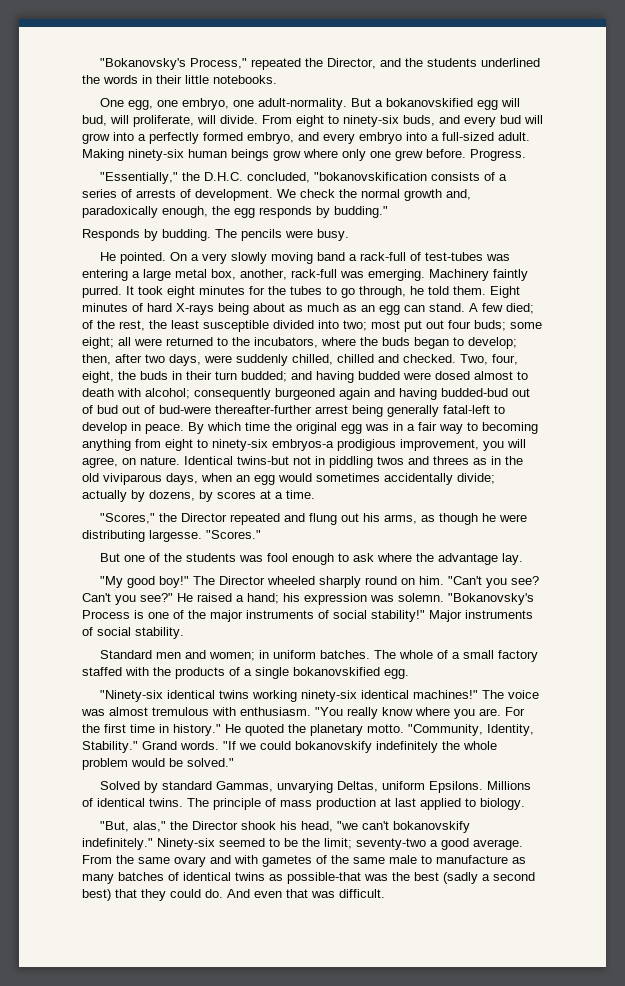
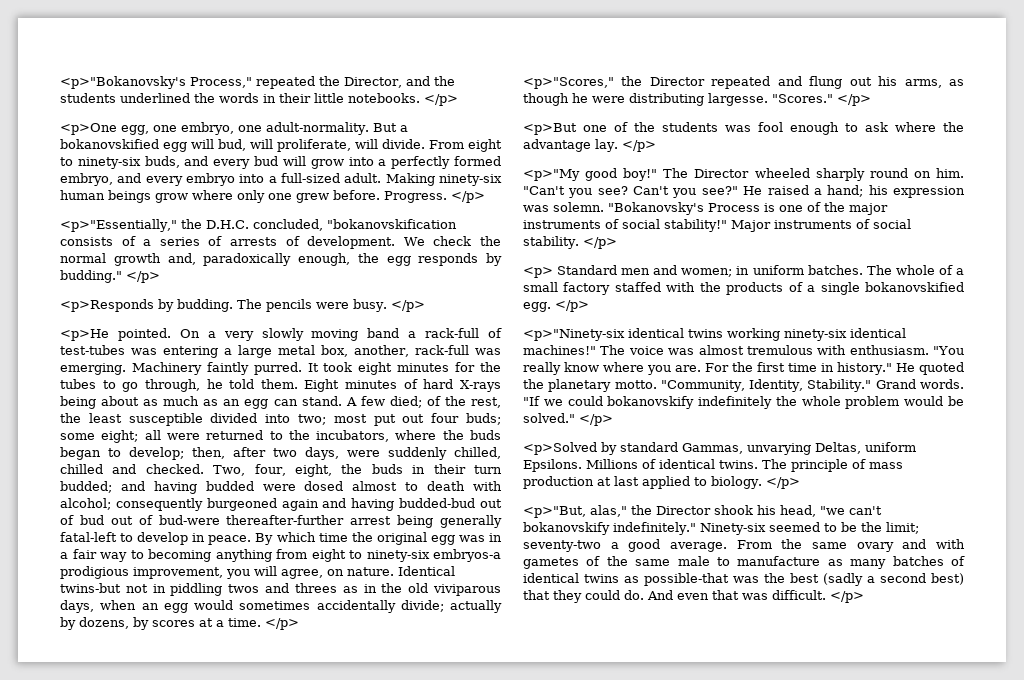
[99,58,186,70] "Bokanovsky's -> [60,76,186,89] <p>"Bokanovsky's
[99,98,124,107] // One -> [424,94,458,106] [60,123,117,135] </p> // <p>One
[99,172,178,184] // "Essentially," -> [451,191,485,203] [60,219,177,232] </p> // <p>"Essentially,"
[82,229,140,241] // Responds -> [126,271,160,283] [60,299,154,312] </p> // <p>Responds
[99,252,116,261] // He -> [390,300,425,312] [60,329,109,341] </p> // <p>He
[99,513,155,524] // "Scores," -> [265,618,299,630] [523,77,614,89] </p> // <p>"Scores,"
[99,553,120,562] // But -> [837,94,871,106] [523,123,577,135] </p> // <p>But
[99,576,123,588] // "My -> [621,140,656,152] [523,169,580,181] </p> // <p>"My
(184, 633) // -> [582,237,617,249] [523,267,553,278] </p> // <p>
[99,690,163,702] // "Ninety-six -> [555,300,589,312] [523,329,625,341] </p> // <p>"Ninety-six
[99,781,140,790] // Solved -> [579,414,613,426] [523,442,597,455] </p> // <p>Solved
[99,821,129,832] // "But, -> [765,477,800,489] [523,506,586,518] </p> // <p>"But,
(385, 893) none -> [830,591,864,603] </p>

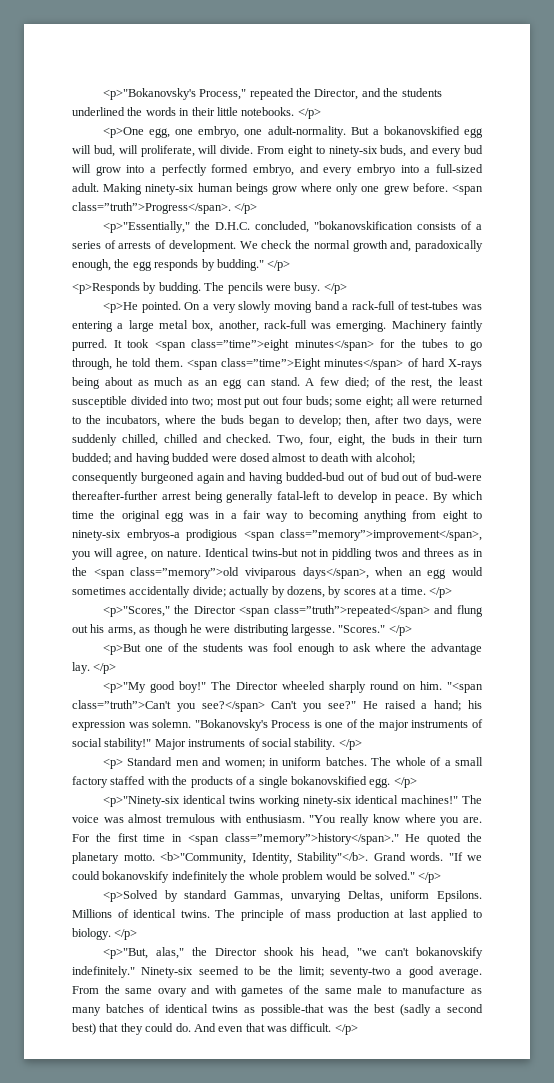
[384,191,447,203] Progress. -> [452,184,484,195] [72,202,231,214] <span class=”truth”>Progress</span>.
[358,362,450,375] eight minutes -> [154,339,374,351] <span class=”time”>eight minutes</span>
[304,379,398,392] Eight minutes -> [186,358,404,370] <span class=”time”>Eight minutes</span>
[133,567,223,579] improvement, -> [243,529,482,541] <span class=”memory”>improvement</span>,
[408,583,501,596] [60,600,94,613] old viviparous days, -> [93,567,369,579] <span class=”memory”>old viviparous days</span>,
[711,76,771,89] repeated -> [239,605,430,617] <span class=”truth”>repeated</span>
[523,186,628,198] "Can't you see? -> [447,682,484,693] [72,700,265,712] "<span class=”truth”>Can't you see?</span>
[837,362,893,375] history." -> [187,833,399,845] <span class=”memory”>history</span>."
[660,379,872,392] "Community, Identity, Stability." -> [160,852,368,864] <b>"Community, Identity, Stability"</b>.

